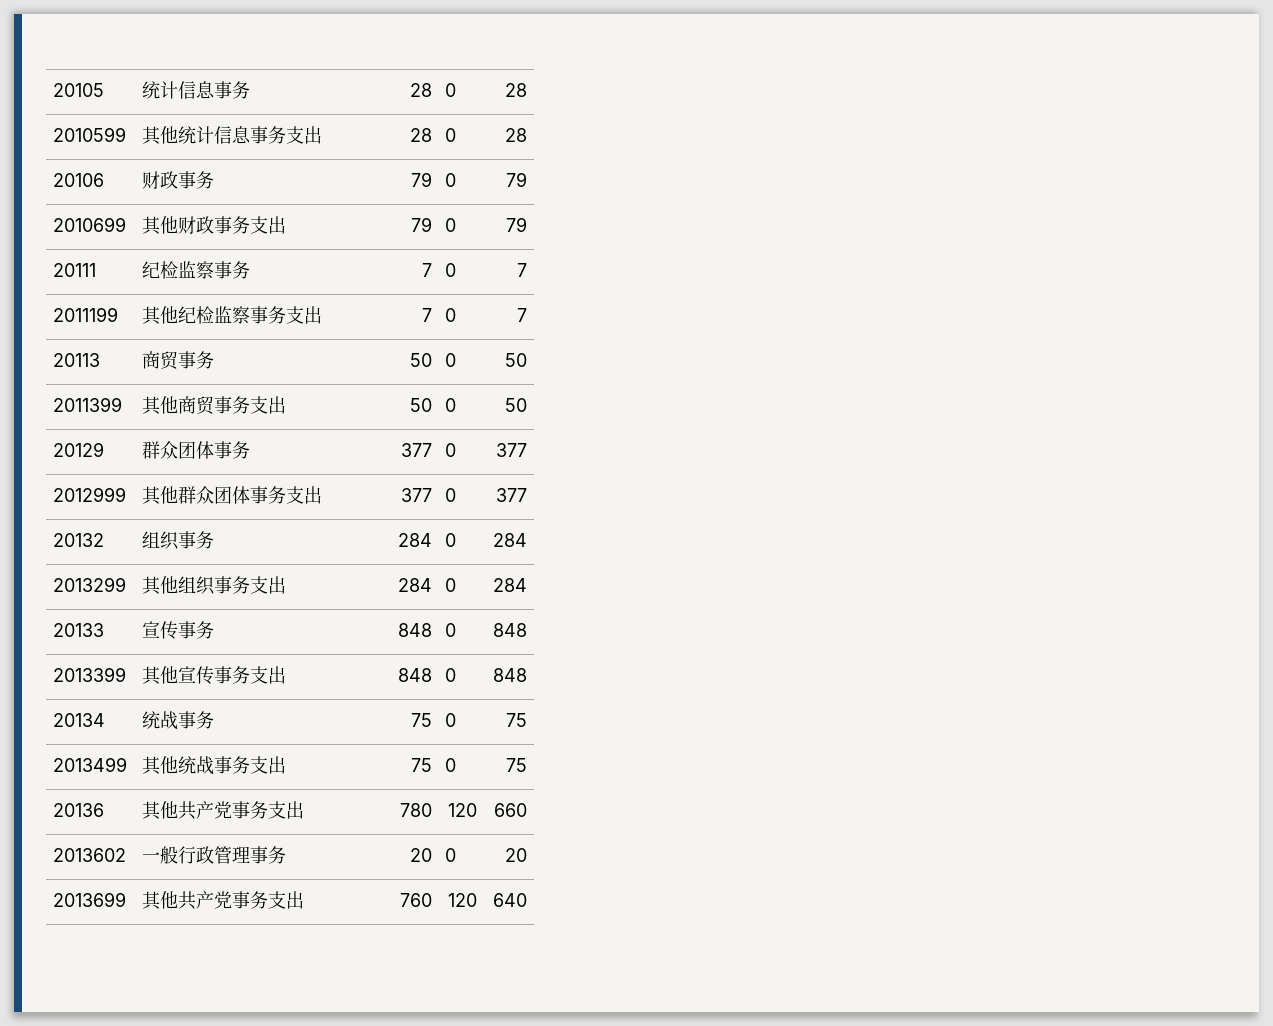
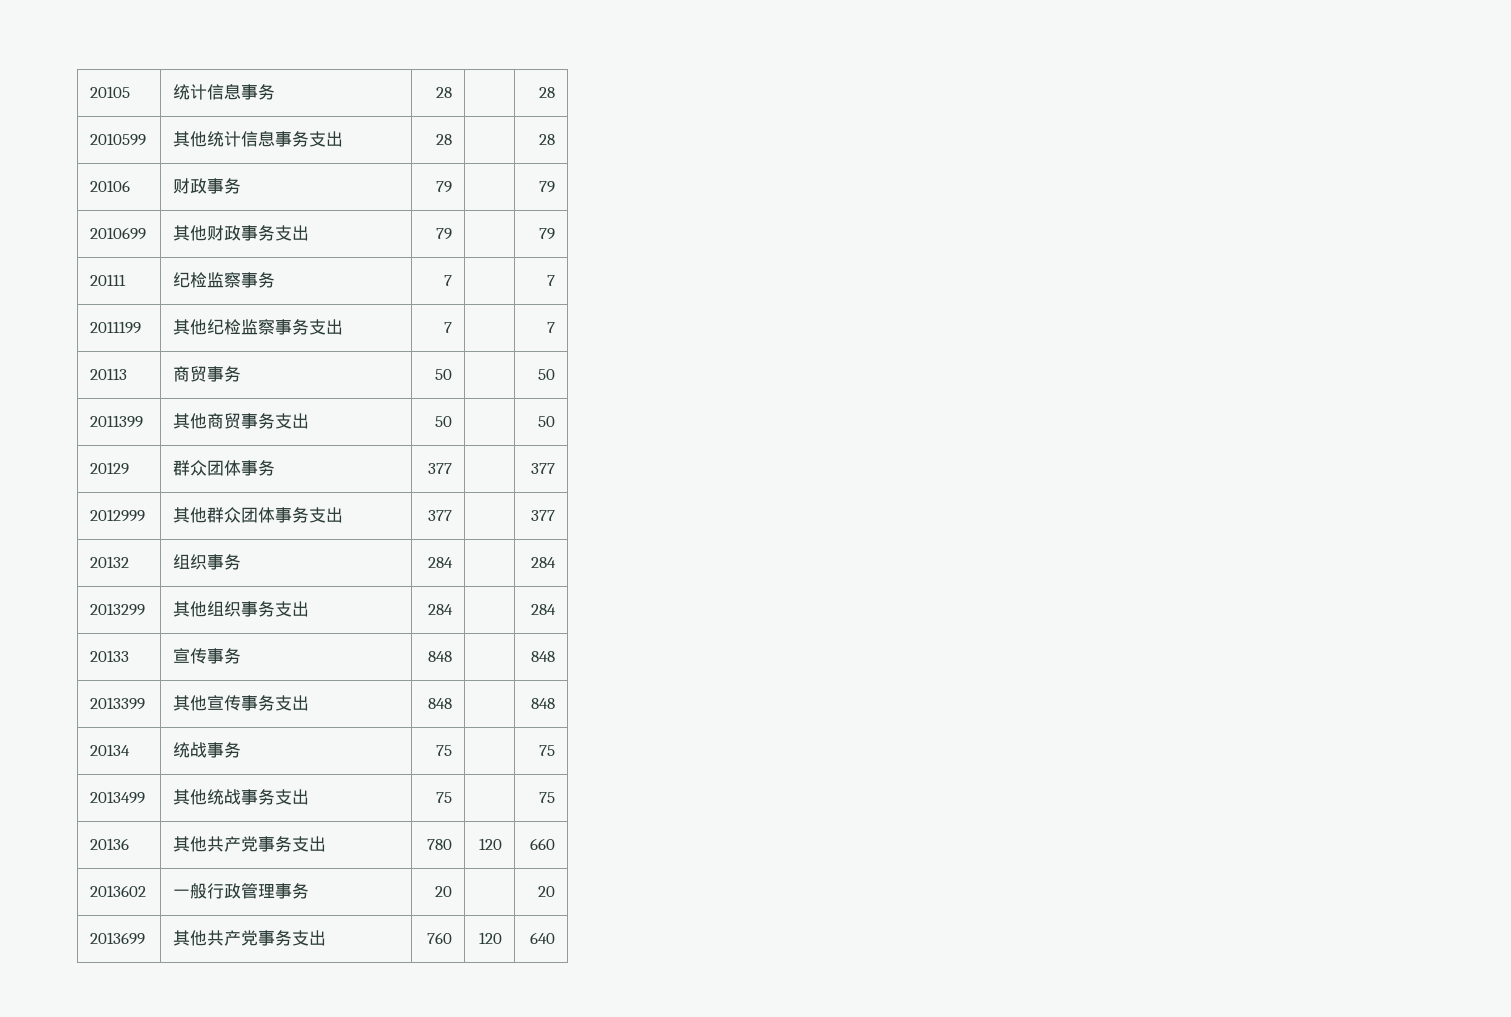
[445,83,457,97] 0 -> (452, 92) none
[445,128,457,142] 0 -> (452, 139) none
[445,173,457,187] 0 -> (452, 187) none
[445,218,457,232] 0 -> (452, 234) none
[445,263,457,277] 0 -> (452, 280) none
[445,308,457,322] 0 -> (452, 327) none
[445,353,457,367] 0 -> (452, 374) none
[445,398,457,412] 0 -> (452, 421) none
[445,443,457,457] 0 -> (452, 468) none
[445,488,457,502] 0 -> (452, 515) none
[445,533,457,547] 0 -> (453, 562) none
[445,578,457,592] 0 -> (453, 609) none
[445,623,457,637] 0 -> (452, 656) none
[445,668,457,682] 0 -> (452, 703) none
[445,713,457,727] 0 -> (452, 750) none
[445,758,457,772] 0 -> (452, 797) none
[445,848,457,862] 0 -> (452, 891) none

